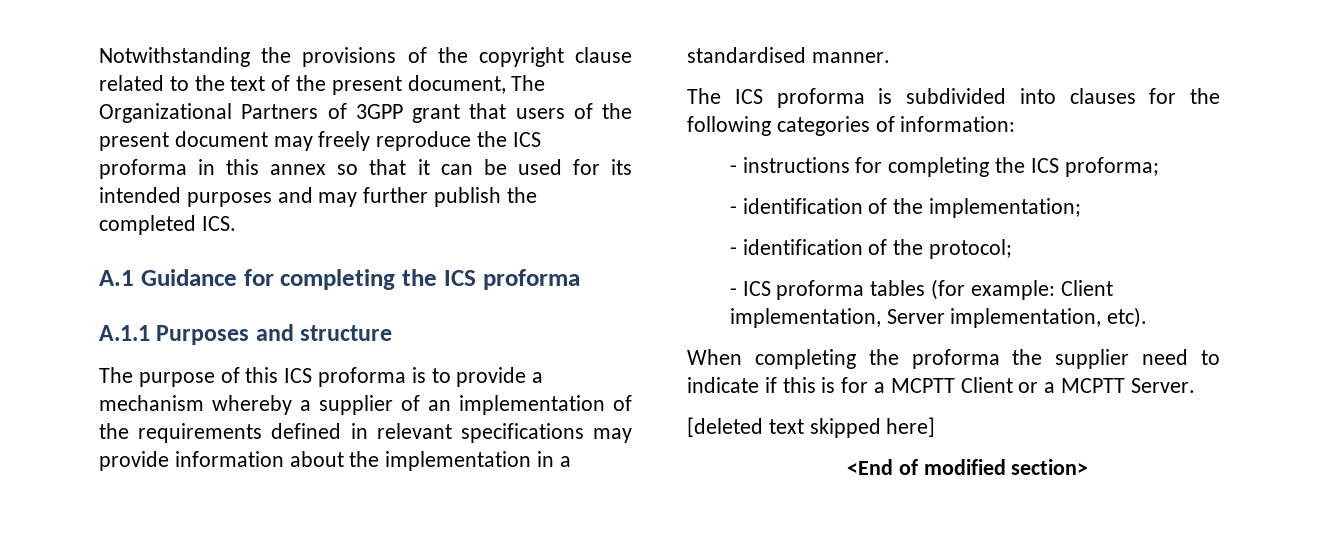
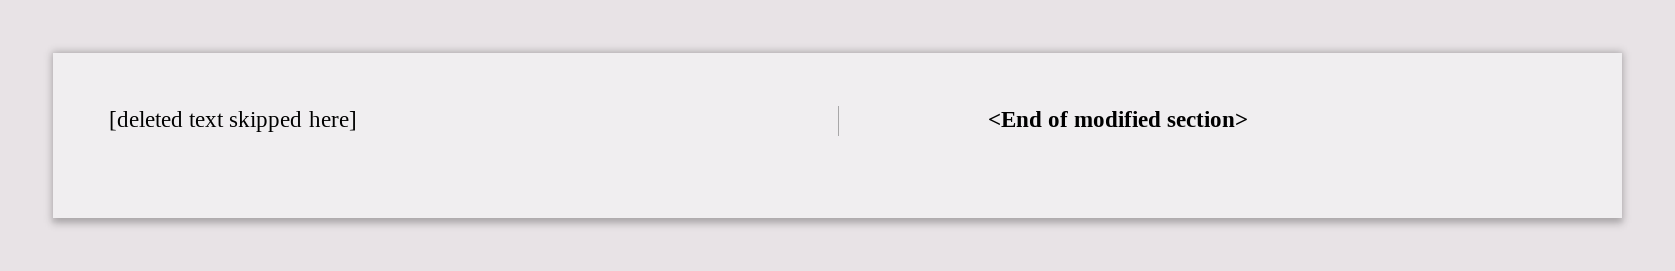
[99,47,632,67] [99,75,546,95] [99,103,632,123] [99,131,541,151] [99,159,632,179] [99,187,537,207] [99,215,236,235] [99,269,580,290] [99,324,393,345] [99,367,544,387] [99,395,632,415] [99,423,632,443] [99,451,571,471] [687,47,890,63] [687,88,1220,108] [687,116,1016,136] [729,157,1159,177] [729,198,1082,218] [729,239,1013,259] [729,279,1113,300] [729,307,1148,328] [687,349,1220,369] [687,377,1195,393] Notwithstanding the provisions of the copyright clause related to the text of the present document, The Organizational Partners of 3GPP grant that users of the present document may freely reproduce the ICS proforma in this annex so that it can be used for its intended purposes and may further publish the completed ICS. // A.1 Guidance for completing the ICS proforma // A.1.1 Purposes and structure // The purpose of this ICS proforma is to provide a mechanism whereby a supplier of an implementation of the requirements defined in relevant specifications may provide information about the implementation in a standardised manner. // The ICS proforma is subdivided into clauses for the following categories of information: // - instructions for completing the ICS proforma; // - identification of the implementation; // - identification of the protocol; // - ICS proforma tables (for example: Client implementation, Server implementation, etc). // When completing the proforma the supplier need to indicate if this is for a MCPTT Client or a MCPTT Server. // -> (109, 121) none

